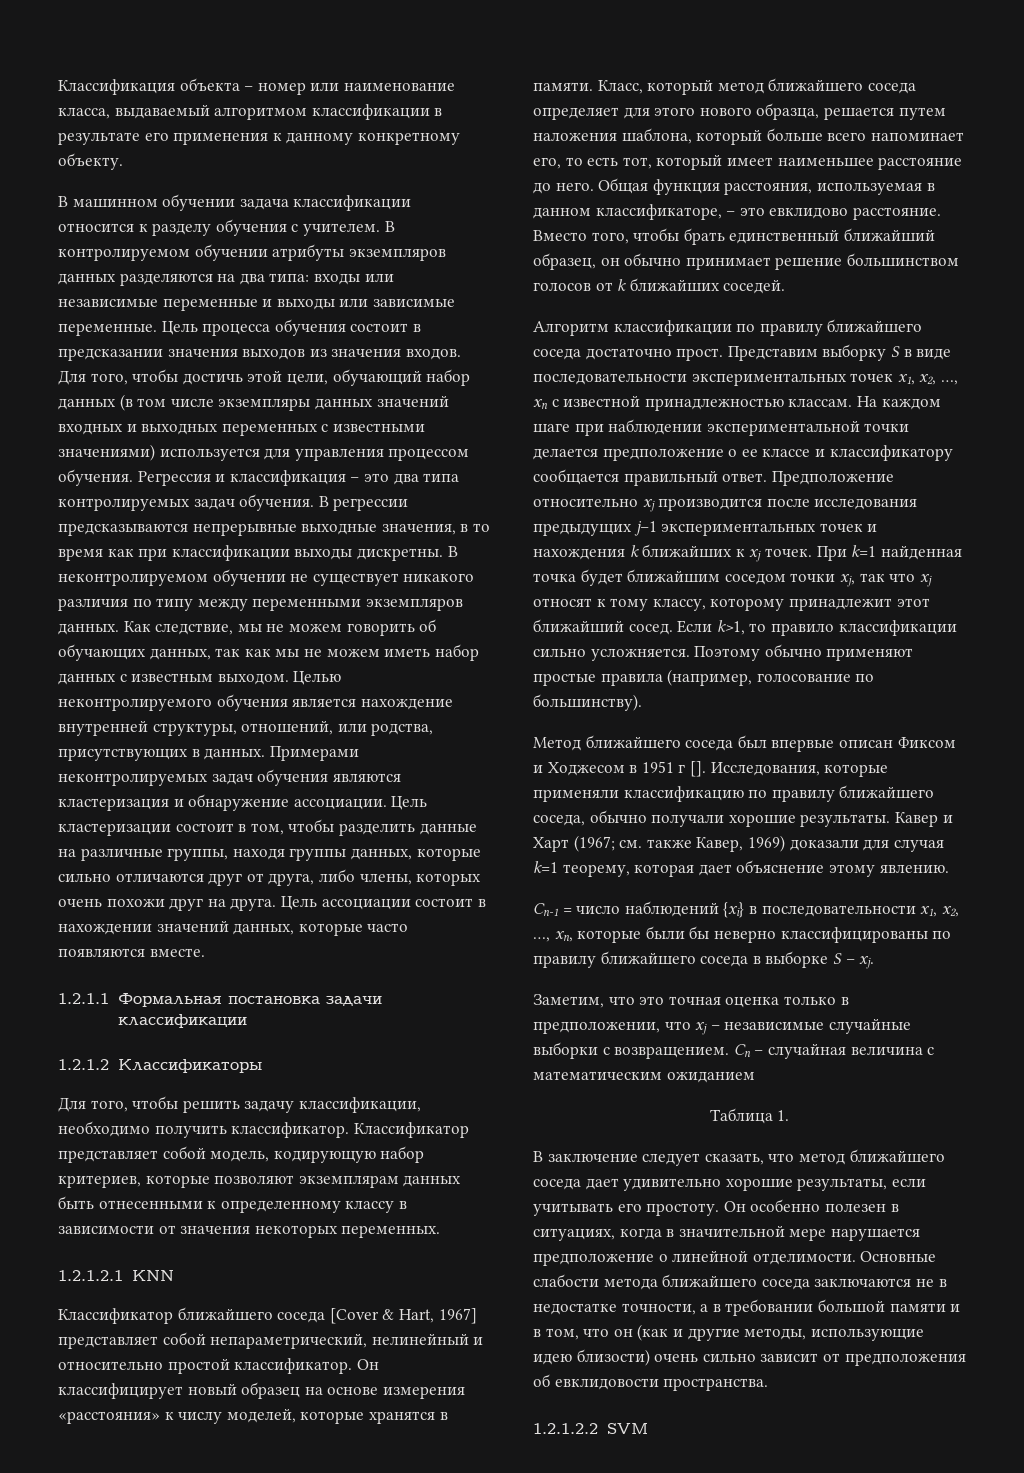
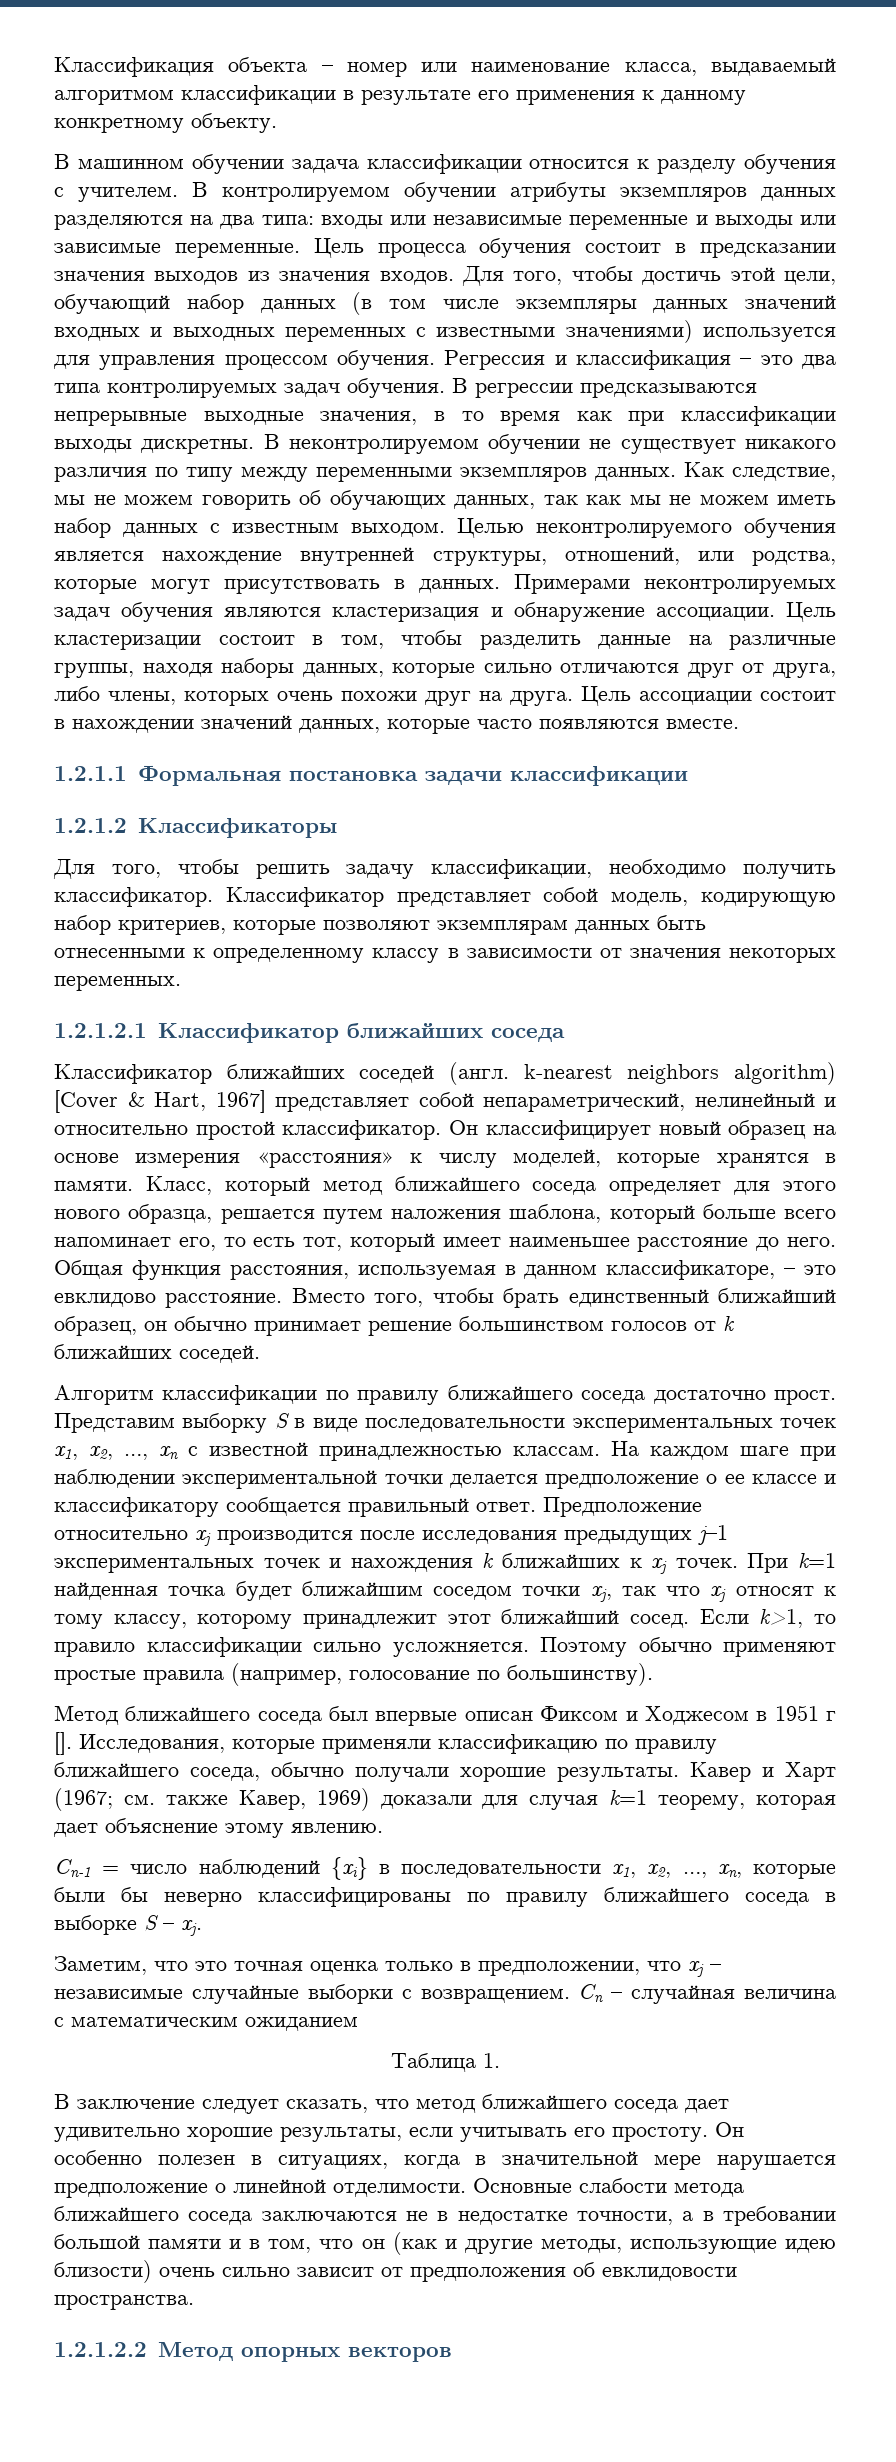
[58,748,188,761] присутствующих -> [54,579,380,594] которые могут присутствовать
[289,848,347,861] группы -> [221,658,295,678] наборы
[131,1270,174,1281] [58,1307,326,1324] KNN // Классификатор ближайшего соседа -> [157,1023,565,1043] [54,1062,836,1085] Классификатор ближайших соседа // Классификатор ближайших соседей (англ. k-nearest neighbors algorithm)
[606,1423,648,1434] SVM -> [157,2342,452,2362] Метод опорных векторов

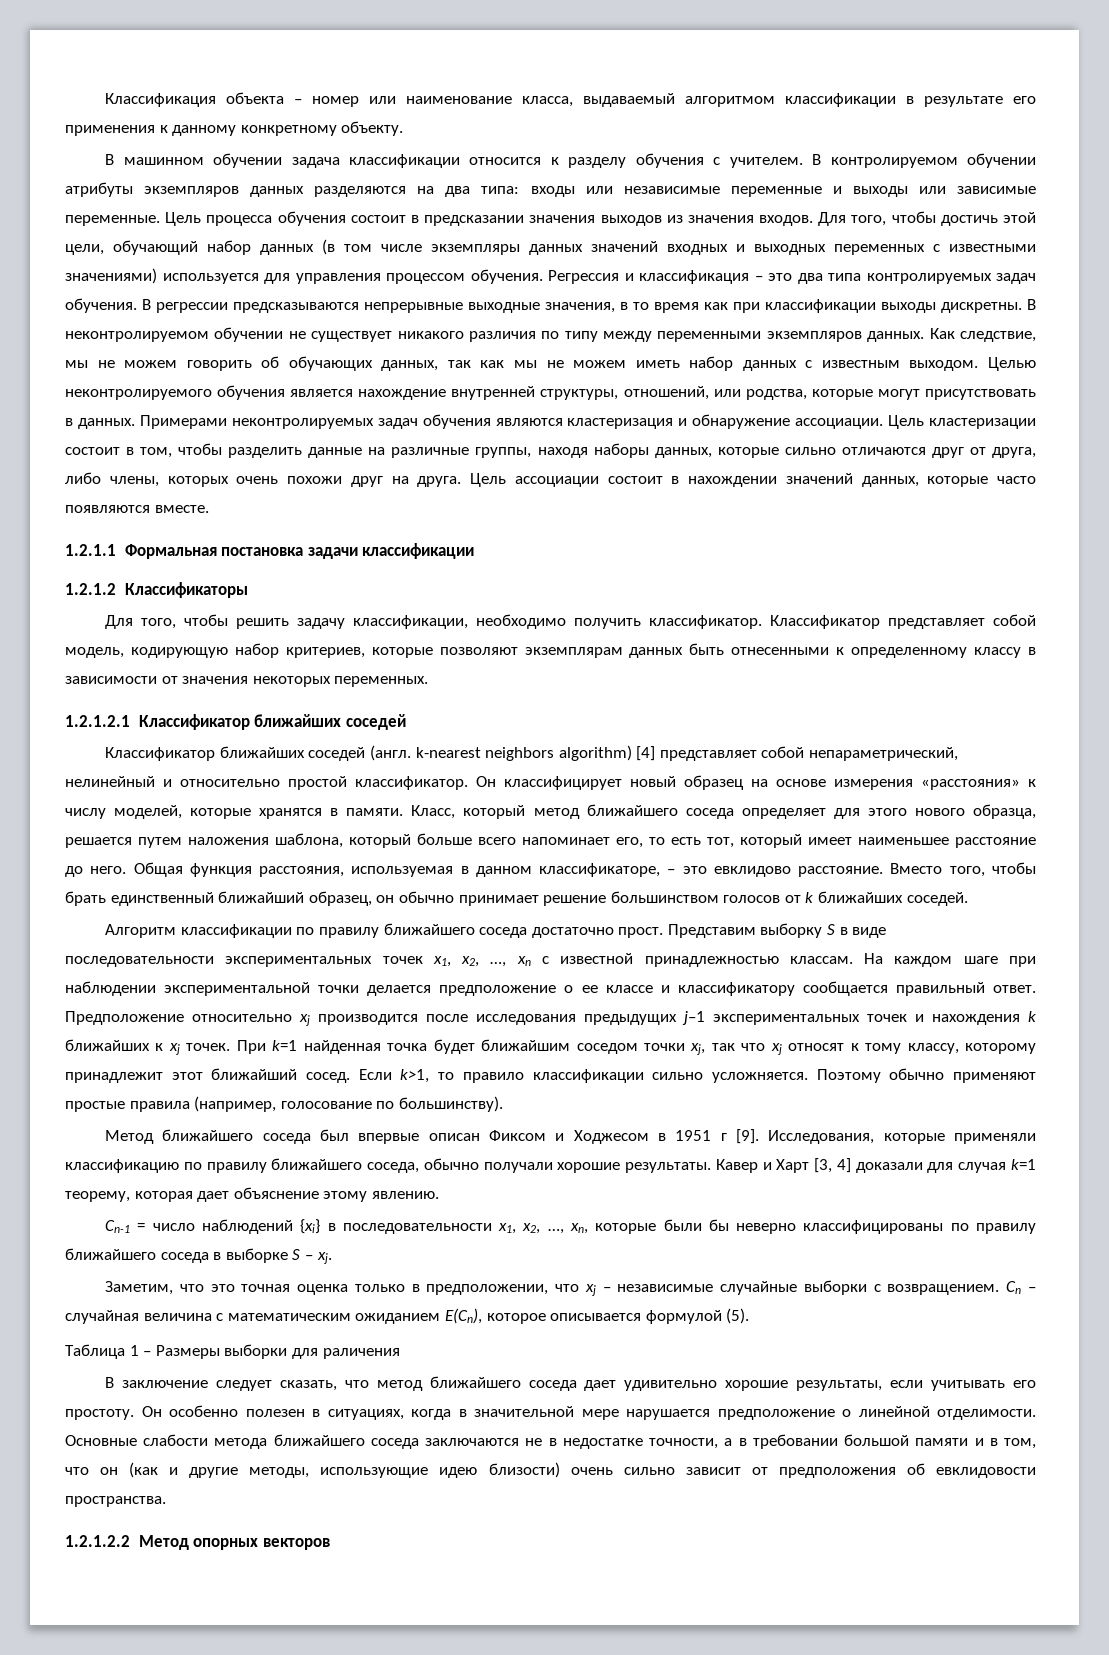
[490,1028,565,1042] соседа -> [345,714,406,730] соседей
[54,1090,266,1113] [Cover & Hart, 1967] -> [636,746,656,761] [4]
[54,1732,72,1755] []. -> [736,1129,760,1144] [9].
[54,1788,370,1811] (1967; см. также Кавер, 1969) -> [814,1158,851,1173] [3, 4]
[390,2053,500,2072] // Таблица 1. -> [444,1308,750,1324] [65,1344,400,1359] E(Cn), которое описывается формулой (5). // Таблица 1 – Размеры выборки для раличения

